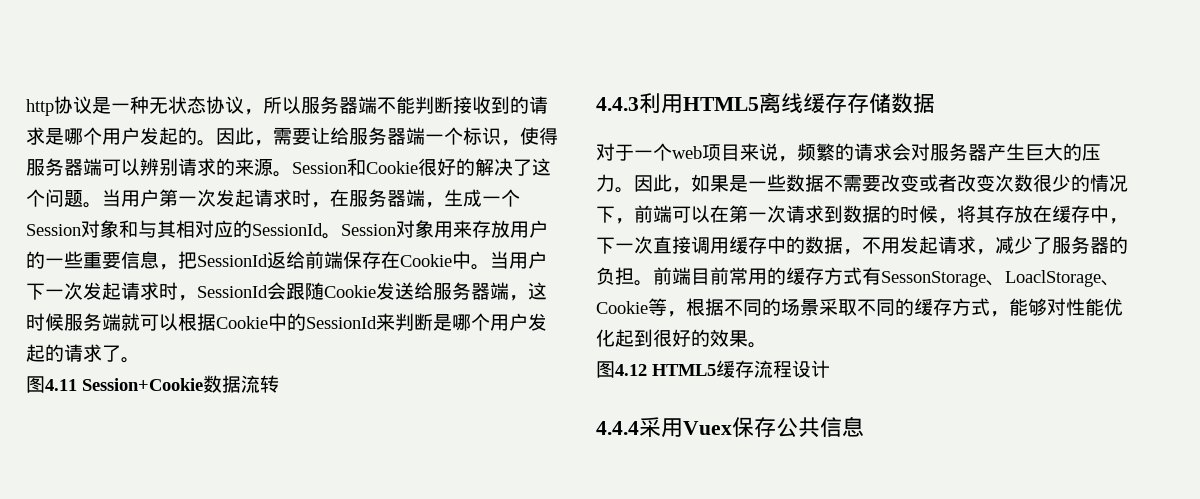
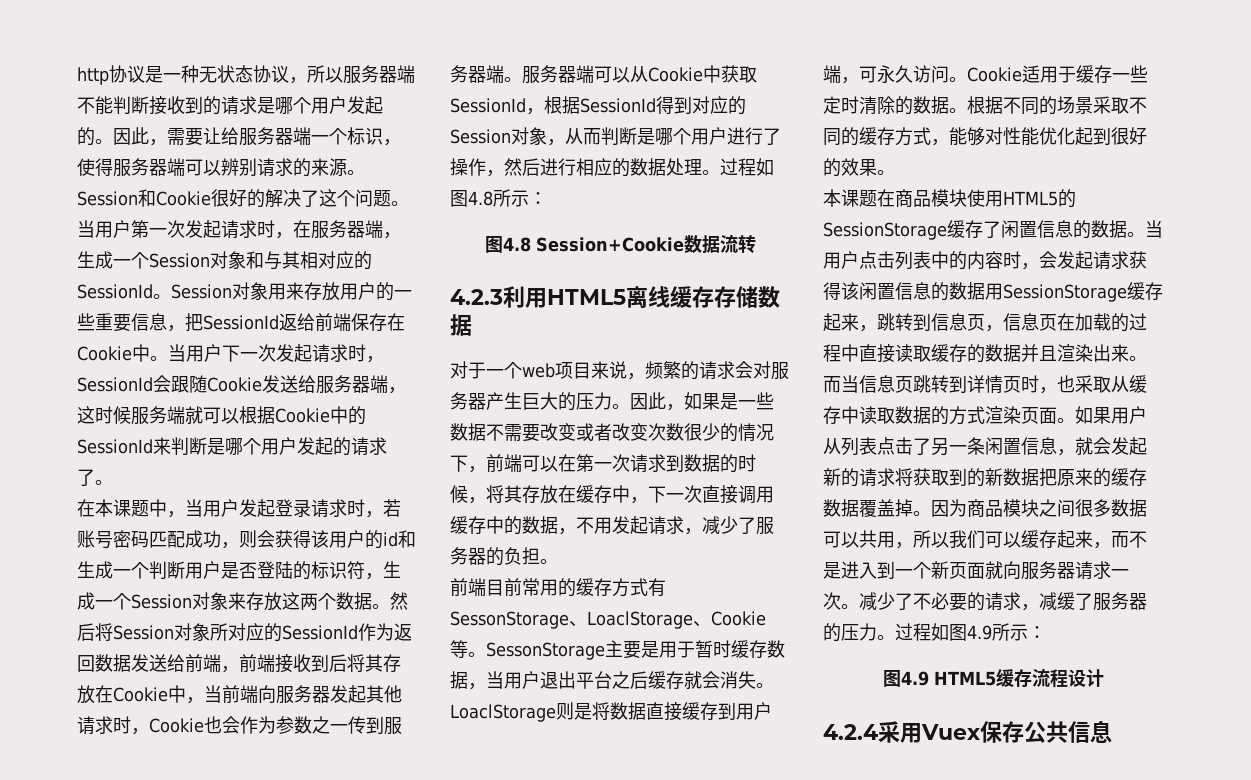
[26,376,77,393] 图4.11 -> [77,499,401,518] [77,530,416,549] [77,561,401,580] [77,592,408,611] [77,623,412,642] [77,654,401,673] [77,685,402,704] [77,716,402,735] [450,65,757,84] [450,96,746,115] [450,127,781,146] [450,158,774,177] [450,189,547,207] [484,236,531,253] 在本课题中，当用户发起登录请求时，若账号密码匹配成功，则会获得该用户的id和生成一个判断用户是否登陆的标识符，生成一个Session对象来存放这两个数据。然后将Session对象所对应的SessionId作为返回数据发送给前端，前端接收到后将其存放在Cookie中，当前端向服务器发起其他请求时，Cookie也会作为参数之一传到服务器端。服务器端可以从Cookie中获取SessionId，根据SessionId得到对应的Session对象，从而判断是哪个用户进行了操作，然后进行相应的数据处理。过程如图4.8所示： // 图4.8
[596,97,639,111] 4.4.3 -> [450,289,503,305] 4.2.3
(653, 283) none -> (558, 561) //
[667,311,686,317] ， -> [468,640,785,660] [450,671,774,690] [450,702,772,722] [823,65,1148,84] [823,96,967,115] 。SessonStorage主要是用于暂时缓存数据，当用户退出平台之后缓存就会消失。LoaclStorage则是将数据直接缓存到用户端，可永久访问。Cookie适用于缓存一些定时清除的数据。
[596,361,647,378] 图4.12 -> [823,189,1076,208] [823,220,1163,240] [823,251,1147,270] [823,282,1163,302] [823,313,1147,332] [823,344,1147,363] [823,375,1147,394] [823,406,1147,425] [823,437,1147,456] [823,468,1147,487] [823,499,1147,517] [823,530,1147,549] [823,561,1129,580] [823,592,1147,611] [823,623,1046,642] [882,670,929,687] 本课题在商品模块使用HTML5的SessionStorage缓存了闲置信息的数据。当用户点击列表中的内容时，会发起请求获得该闲置信息的数据用SessionStorage缓存起来，跳转到信息页，信息页在加载的过程中直接读取缓存的数据并且渲染出来。而当信息页跳转到详情页时，也采取从缓存中读取数据的方式渲染页面。如果用户从列表点击了另一条闲置信息，就会发起新的请求将获取到的新数据把原来的缓存数据覆盖掉。因为商品模块之间很多数据可以共用，所以我们可以缓存起来，而不是进入到一个新页面就向服务器请求一次。减少了不必要的请求，减缓了服务器的压力。过程如图4.9所示： // 图4.9
[596,421,639,435] 4.4.4 -> [823,724,878,740] 4.2.4

